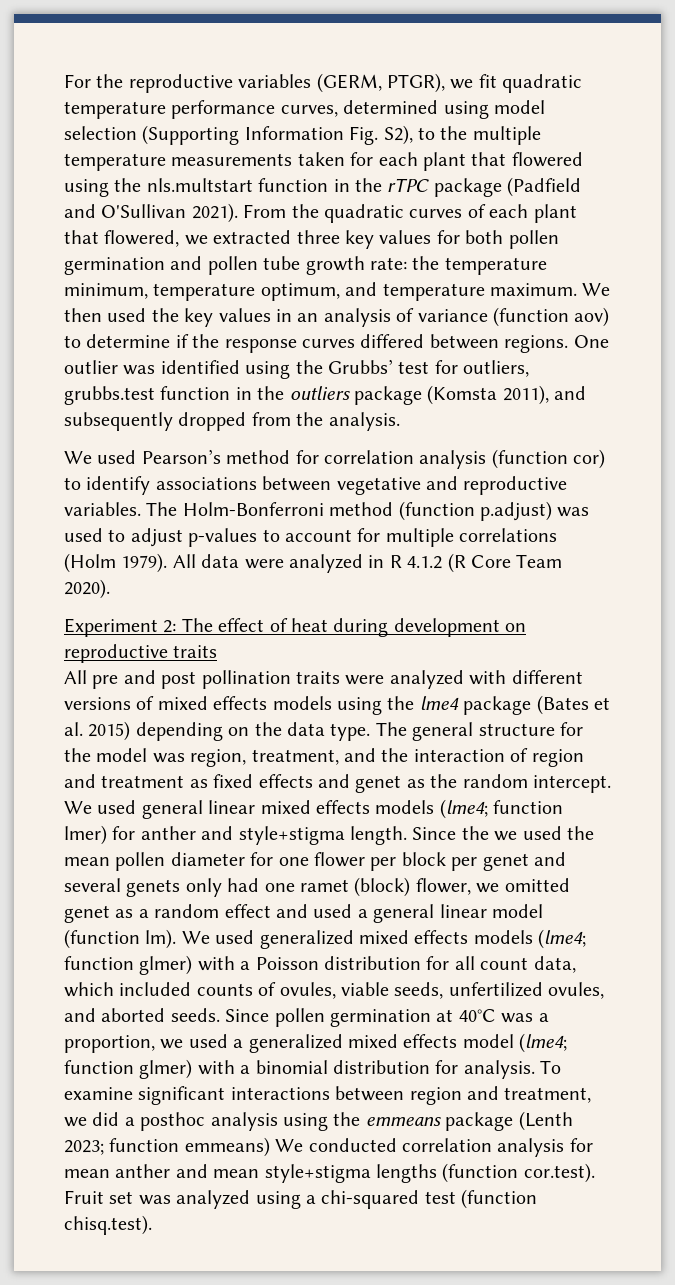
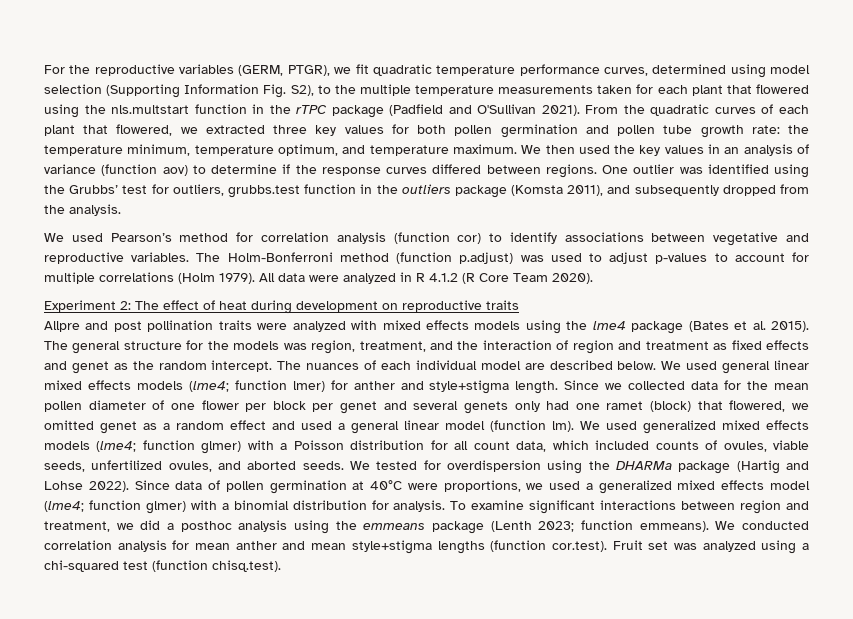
[64,670,119,689] All pre -> [44,321,80,332] Allpre
[511,670,583,684] [64,696,155,710] different versions of -> (378, 325) none
[88,721,371,741] 2015) depending on the data type. -> [771,321,810,332] 2015).
[96,748,148,762] model -> [233,341,280,350] models
(611, 784) none -> [277,360,657,370] The nuances of each individual model are described below.
[461,826,562,841] the we used -> [605,380,742,390] we collected data for
[250,852,274,866] for -> [152,400,165,410] of
[415,878,471,895] flower, -> [697,400,786,412] that flowered,
[225,1009,270,1022] Since -> [350,460,810,474] [44,480,221,492] We tested for overdispersion using the DHARMa package (Hartig and Lohse 2022). Since data of
[501,1013,549,1023] [64,1035,155,1053] was a proportion, -> [407,480,521,492] were proportions,
[184,1137,270,1157] emmeans) -> [639,521,709,532] emmeans).

